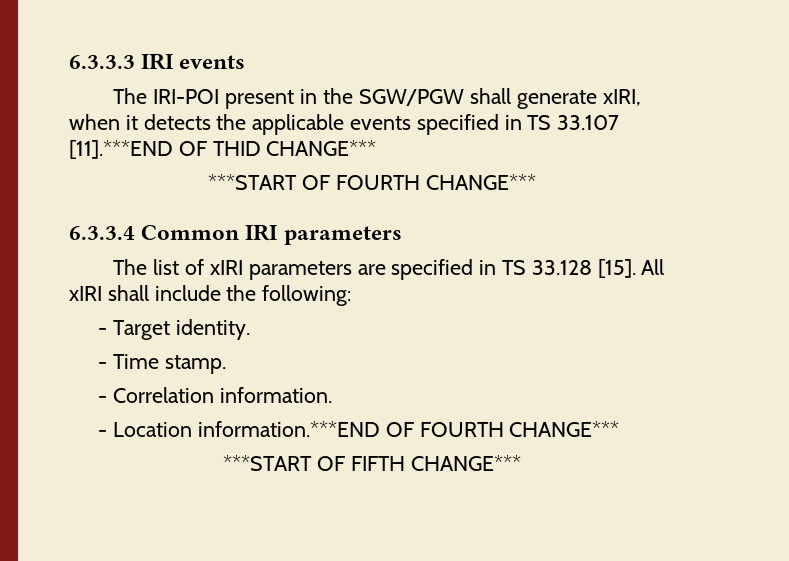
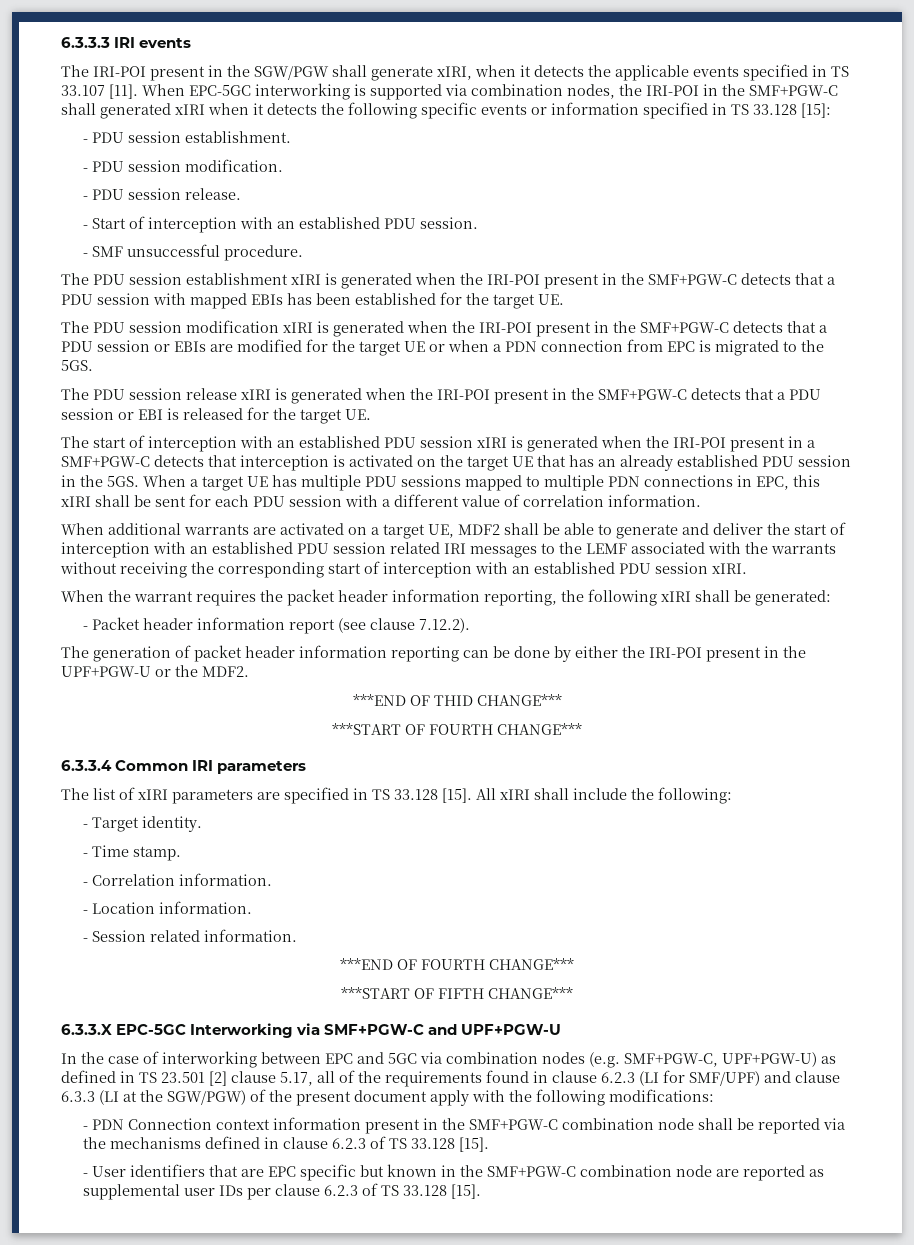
[69,140,173,159] [11].***END -> [109,83,838,100] [61,102,831,119] [82,131,291,143] [82,159,283,172] [82,188,241,200] [82,216,478,233] [82,244,303,261] [61,273,835,289] [61,292,564,309] [61,320,827,337] [61,339,824,356] [61,360,93,371] [61,388,821,404] [61,407,371,424] [61,435,815,452] [61,455,851,471] [61,475,820,491] [61,494,701,507] [61,522,846,539] [61,542,836,558] [60,561,747,578] [61,589,831,606] [82,617,470,634] [61,645,806,662] [61,665,249,677] [352,694,406,706] [11]. When EPC-5GC interworking is supported via combination nodes, the IRI-POI in the SMF+PGW-C shall generated xIRI when it detects the following specific events or information specified in TS 33.128 [15]: // - PDU session establishment. // - PDU session modification. // - PDU session release. // - Start of interception with an established PDU session. // - SMF unsuccessful procedure. // The PDU session establishment xIRI is generated when the IRI-POI present in the SMF+PGW-C detects that a PDU session with mapped EBIs has been established for the target UE. // The PDU session modification xIRI is generated when the IRI-POI present in the SMF+PGW-C detects that a PDU session or EBIs are modified for the target UE or when a PDN connection from EPC is migrated to the 5GS. // The PDU session release xIRI is generated when the IRI-POI present in the SMF+PGW-C detects that a PDU session or EBI is released for the target UE. // The start of interception with an established PDU session xIRI is generated when the IRI-POI present in a SMF+PGW-C detects that interception is activated on the target UE that has an already established PDU session in the 5GS. When a target UE has multiple PDU sessions mapped to multiple PDN connections in EPC, this xIRI shall be sent for each PDU session with a different value of correlation information. // When additional warrants are activated on a target UE, MDF2 shall be able to generate and deliver the start of interception with an established PDU session related IRI messages to the LEMF associated with the warrants without receiving the corresponding start of interception with an established PDU session xIRI. // When the warrant requires the packet header information reporting, the following xIRI shall be generated: // - Packet header information report (see clause 7.12.2). // The generation of packet header information reporting can be done by either the IRI-POI present in the UPF+PGW-U or the MDF2. // ***END
[198,421,381,437] information.***END -> [158,901,252,914] [82,929,297,942] [340,958,393,970] information. // - Session related information. // ***END
(521, 463) none -> [61,1023,562,1038] [61,1051,836,1068] [61,1070,840,1087] [61,1089,714,1106] [82,1117,845,1134] [82,1136,489,1152] [82,1164,824,1181] [82,1183,481,1200] // 6.3.3.X EPC-5GC Interworking via SMF+PGW-C and UPF+PGW-U // In the case of interworking between EPC and 5GC via combination nodes (e.g. SMF+PGW-C, UPF+PGW-U) as defined in TS 23.501 [2] clause 5.17, all of the requirements found in clause 6.2.3 (LI for SMF/UPF) and clause 6.3.3 (LI at the SGW/PGW) of the present document apply with the following modifications: // - PDN Connection context information present in the SMF+PGW-C combination node shall be reported via the mechanisms defined in clause 6.2.3 of TS 33.128 [15]. // - User identifiers that are EPC specific but known in the SMF+PGW-C combination node are reported as supplemental user IDs per clause 6.2.3 of TS 33.128 [15].

